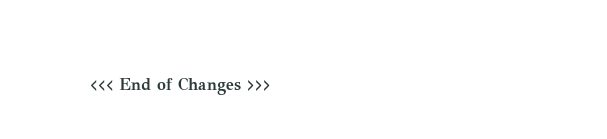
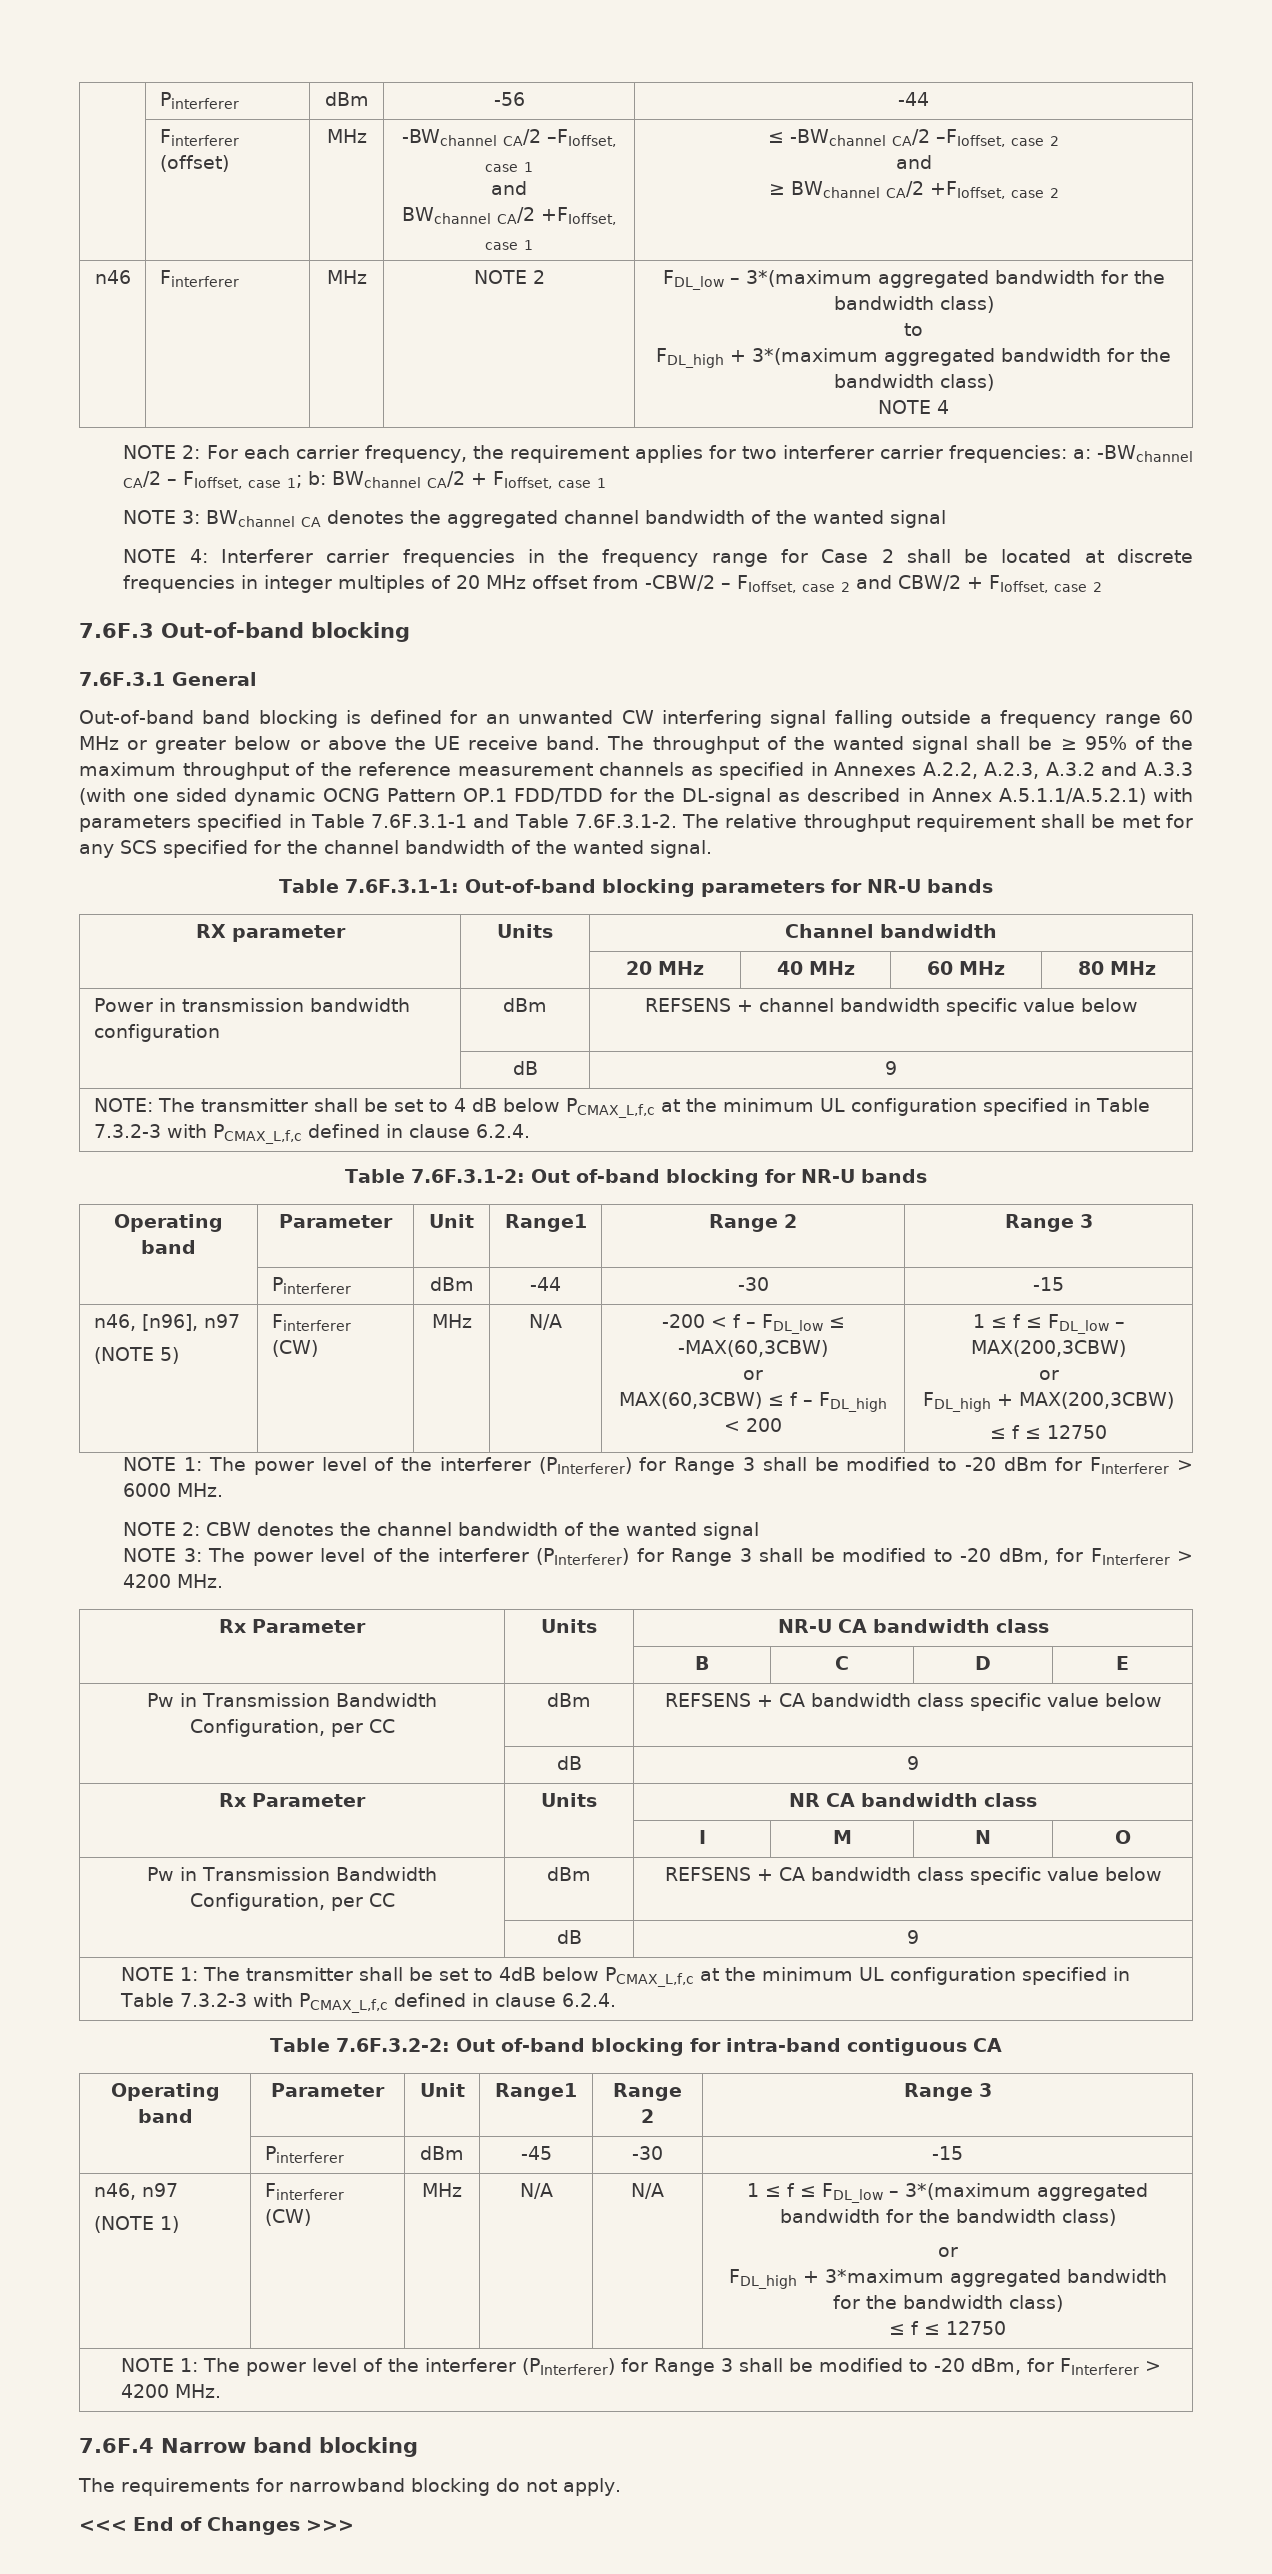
(89, 85) none -> [159,92,239,109] [324,92,369,106] [493,92,525,106] [898,92,929,106] [159,129,239,146] [159,155,229,172] [326,129,367,143] [401,129,617,147] [485,162,533,172] [491,181,527,195] [402,207,616,225] [485,240,533,250] [768,129,1059,147] [895,155,932,169] [768,181,1059,199] [94,270,131,284] [159,270,239,287] [326,270,367,284] [473,270,545,284] [662,270,1165,290] [833,296,994,313] [904,323,923,336] [656,348,1171,368] [833,374,994,391] [878,400,949,414] [123,445,1193,463] [123,471,607,489] [123,510,947,528] [123,549,1193,567] [123,575,1103,593] [79,622,410,642] [79,672,257,686] [79,710,1193,728] [79,736,1193,754] [79,762,1193,780] [79,788,1193,806] [79,814,1193,832] [79,840,712,858] [278,879,994,897] [195,924,346,942] [497,924,553,938] [785,924,997,938] [626,961,704,975] [776,961,855,975] [927,961,1005,975] [1078,961,1156,975] [93,998,410,1012] [93,1024,220,1042] [503,998,547,1012] [644,998,1138,1016] [512,1061,538,1075] [885,1061,897,1075] [93,1098,1150,1118] [93,1124,530,1144] [344,1169,928,1187] [114,1214,223,1232] [141,1240,196,1254] [279,1214,393,1228] [429,1214,474,1228] [504,1214,587,1232] [709,1214,797,1232] [1004,1214,1093,1232] [271,1277,351,1294] [429,1277,474,1291] [530,1277,561,1291] [737,1277,769,1291] [1033,1277,1064,1291] [93,1314,240,1331] [93,1347,179,1364] [271,1314,351,1331] [271,1340,318,1357] [431,1314,472,1328] [529,1314,562,1330] [661,1314,845,1334] [678,1340,829,1357] [743,1370,763,1380] [619,1392,887,1412] [724,1418,782,1432] [972,1314,1125,1334] [971,1340,1127,1357] [1038,1370,1059,1380] [923,1392,1175,1412] [990,1425,1107,1439] [123,1457,1194,1475] [123,1483,224,1497] [123,1522,760,1540] [123,1548,1193,1566] [123,1574,224,1588] [219,1619,366,1633] [541,1619,597,1633] [777,1619,1049,1633] [695,1656,709,1670] [835,1656,849,1670] [975,1656,991,1670] [1116,1656,1129,1670] [147,1693,437,1707] [189,1719,395,1737] [547,1693,591,1707] [664,1693,1162,1711] [556,1756,582,1770] [907,1756,919,1770] [219,1793,366,1807] [541,1793,597,1807] [789,1793,1037,1807] [698,1830,706,1844] [832,1830,852,1844] [975,1830,991,1844] [1114,1830,1131,1844] [147,1867,437,1881] [189,1893,395,1911] [547,1867,591,1881] [664,1867,1162,1885] [556,1930,582,1944] [907,1930,919,1944] [120,1967,1130,1987] [119,1993,616,2013] [269,2038,1003,2056] [110,2083,220,2101] [137,2109,193,2123] [271,2083,385,2097] [419,2083,465,2097] [495,2083,577,2101] [613,2083,682,2101] [641,2109,654,2123] [903,2083,992,2101] [264,2146,344,2163] [420,2146,464,2160] [520,2146,552,2160] [632,2146,663,2160] [932,2146,963,2160] [93,2183,178,2200] [93,2216,179,2233] [264,2183,344,2200] [264,2209,311,2226] [422,2183,462,2197] [519,2183,553,2199] [631,2183,664,2199] [747,2183,1148,2203] [779,2209,1116,2226] [937,2247,958,2257] [728,2269,1167,2289] [832,2295,1063,2312] [889,2321,1006,2335] [120,2358,1161,2376] [120,2384,221,2398] [79,2437,418,2457] [78,2478,621,2496] | Pinterferer | dBm | -56 | -44 // | Finterferer (offset) | MHz | -BWchannel CA/2 –FIoffset, case 1 // and // BWchannel CA/2 +FIoffset, case 1 | ≤ -BWchannel CA/2 –FIoffset, case 2 // and // ≥ BWchannel CA/2 +FIoffset, case 2 // n46 | Finterferer | MHz | NOTE 2 | FDL_low – 3*(maximum aggregated bandwidth for the bandwidth class) // to // FDL_high + 3*(maximum aggregated bandwidth for the bandwidth class) // NOTE 4 // NOTE 2: For each carrier frequency, the requirement applies for two interferer carrier frequencies: a: -BWchannel CA/2 – FIoffset, case 1; b: BWchannel CA/2 + FIoffset, case 1 // NOTE 3: BWchannel CA denotes the aggregated channel bandwidth of the wanted signal // NOTE 4: Interferer carrier frequencies in the frequency range for Case 2 shall be located at discrete frequencies in integer multiples of 20 MHz offset from -CBW/2 – FIoffset, case 2 and CBW/2 + FIoffset, case 2 // 7.6F.3 Out-of-band blocking // 7.6F.3.1 General // Out-of-band band blocking is defined for an unwanted CW interfering signal falling outside a frequency range 60 MHz or greater below or above the UE receive band. The throughput of the wanted signal shall be ≥ 95% of the maximum throughput of the reference measurement channels as specified in Annexes A.2.2, A.2.3, A.3.2 and A.3.3 (with one sided dynamic OCNG Pattern OP.1 FDD/TDD for the DL-signal as described in Annex A.5.1.1/A.5.2.1) with parameters specified in Table 7.6F.3.1-1 and Table 7.6F.3.1-2. The relative throughput requirement shall be met for any SCS specified for the channel bandwidth of the wanted signal. // Table 7.6F.3.1-1: Out-of-band blocking parameters for NR-U bands // RX parameter | Units | Channel bandwidth // | | 20 MHz | 40 MHz | 60 MHz | 80 MHz // Power in transmission bandwidth configuration | dBm | REFSENS + channel bandwidth specific value below // | dB | 9 // NOTE: The transmitter shall be set to 4 dB below PCMAX_L,f,c at the minimum UL configuration specified in Table 7.3.2-3 with PCMAX_L,f,c defined in clause 6.2.4. // Table 7.6F.3.1-2: Out of-band blocking for NR-U bands // Operating band | Parameter | Unit | Range1 | Range 2 | Range 3 // | Pinterferer | dBm | -44 | -30 | -15 // n46, [n96], n97 // (NOTE 5) | Finterferer (CW) | MHz | N/A | -200 < f – FDL_low ≤ -MAX(60,3CBW) // or // MAX(60,3CBW) ≤ f – FDL_high < 200 | 1 ≤ f ≤ FDL_low – MAX(200,3CBW) // or // FDL_high + MAX(200,3CBW) // ≤ f ≤ 12750 // NOTE 1: The power level of the interferer (PInterferer) for Range 3 shall be modified to -20 dBm for FInterferer > 6000 MHz. // NOTE 2: CBW denotes the channel bandwidth of the wanted signal // NOTE 3: The power level of the interferer (PInterferer) for Range 3 shall be modified to -20 dBm, for FInterferer > 4200 MHz. // Rx Parameter | Units | NR-U CA bandwidth class // | | B | C | D | E // Pw in Transmission Bandwidth Configuration, per CC | dBm | REFSENS + CA bandwidth class specific value below // | dB | 9 // Rx Parameter | Units | NR CA bandwidth class // | | I | M | N | O // Pw in Transmission Bandwidth Configuration, per CC | dBm | REFSENS + CA bandwidth class specific value below // | dB | 9 // NOTE 1: The transmitter shall be set to 4dB below PCMAX_L,f,c at the minimum UL configuration specified in Table 7.3.2-3 with PCMAX_L,f,c defined in clause 6.2.4. // Table 7.6F.3.2-2: Out of-band blocking for intra-band contiguous CA // Operating band | Parameter | Unit | Range1 | Range 2 | Range 3 // | Pinterferer | dBm | -45 | -30 | -15 // n46, n97 // (NOTE 1) | Finterferer (CW) | MHz | N/A | N/A | 1 ≤ f ≤ FDL_low – 3*(maximum aggregated bandwidth for the bandwidth class) // or // FDL_high + 3*maximum aggregated bandwidth for the bandwidth class) // ≤ f ≤ 12750 // NOTE 1: The power level of the interferer (PInterferer) for Range 3 shall be modified to -20 dBm, for FInterferer > 4200 MHz. // 7.6F.4 Narrow band blocking // The requirements for narrowband blocking do not apply. //

